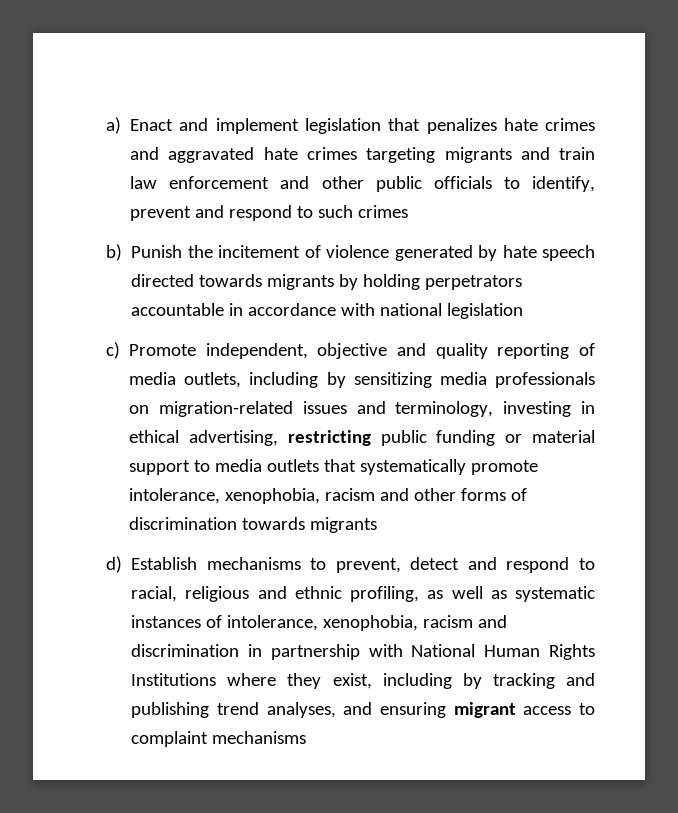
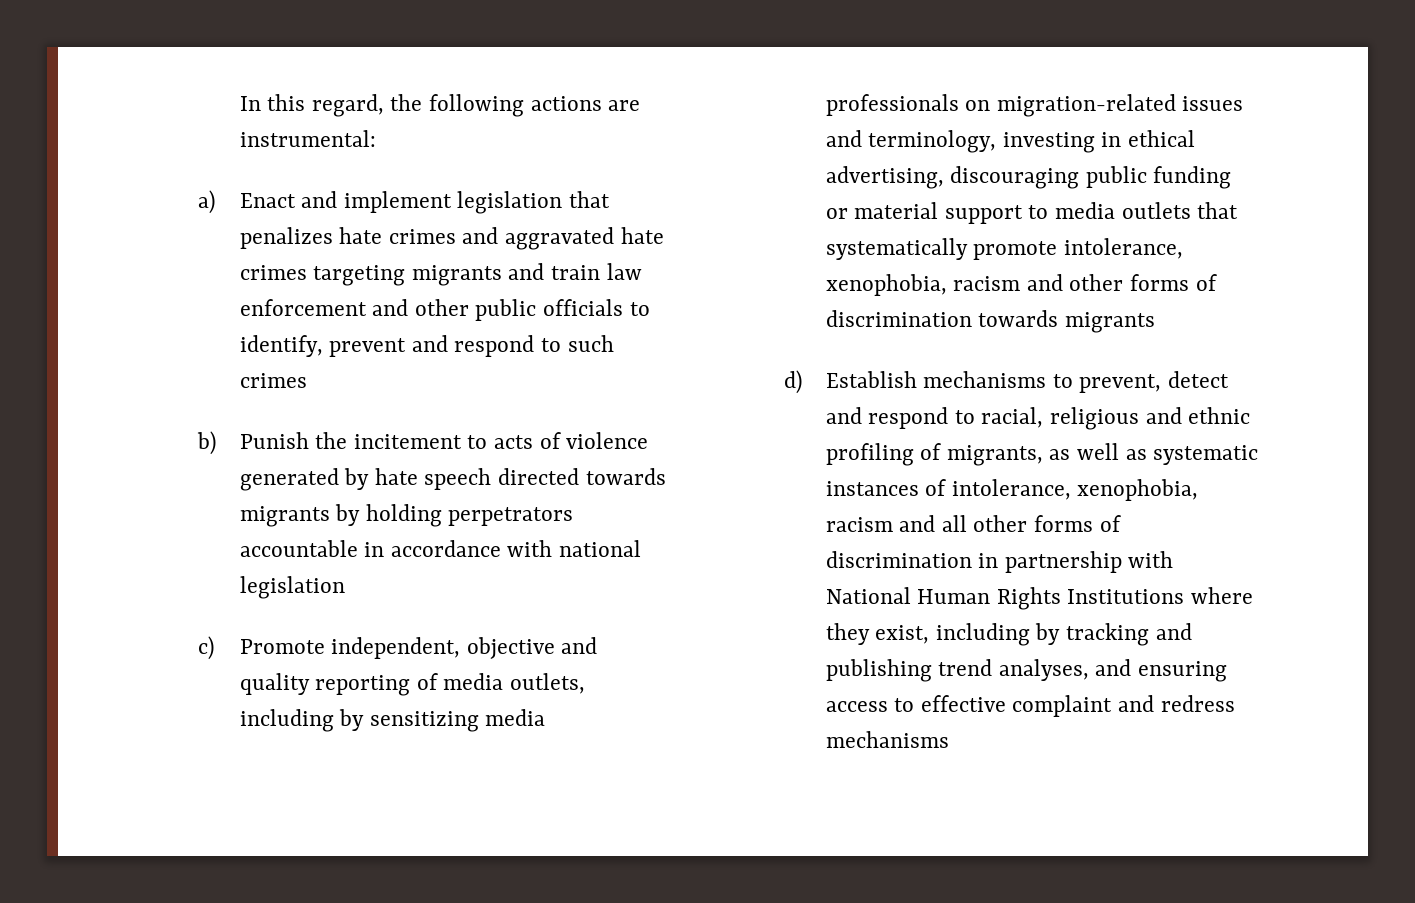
(105, 125) none -> [239,94,641,117] [239,130,376,147] In this regard, the following actions are instrumental: //
(301, 251) none -> [467,435,534,449] to acts
[287,430,371,446] restricting -> [950,166,1080,189] discouraging
[350,586,420,602] profiling, -> [825,443,1043,466] profiling of migrants,
(508, 621) none -> [941,515,1121,532] all other forms of
[453,702,516,718] migrant -> (1228, 671) none
[131,731,209,747] complaint -> [920,695,1235,717] effective complaint and redress

